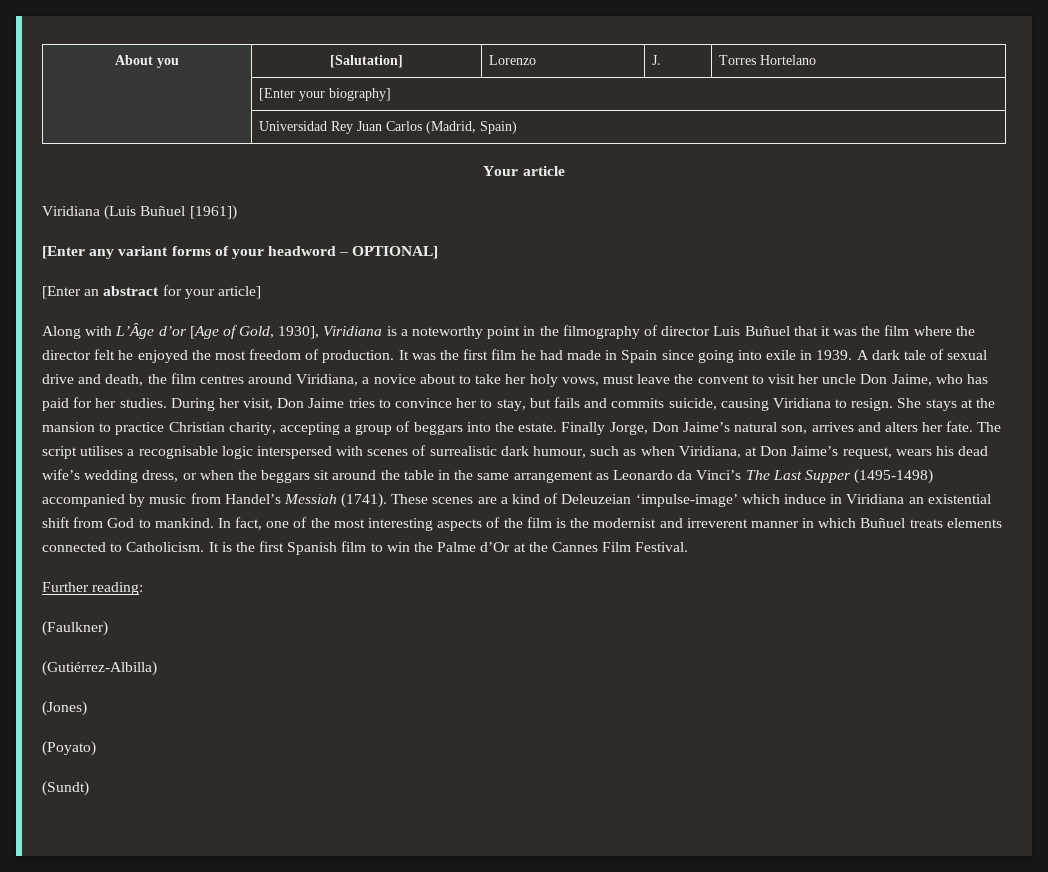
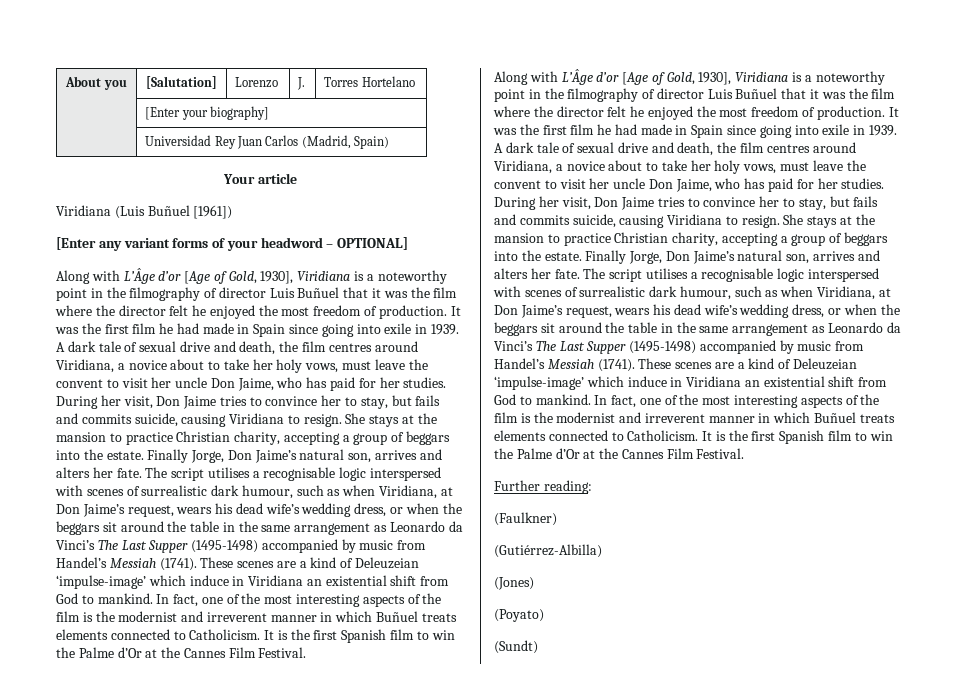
[42,285,261,299] [Enter an abstract for your article] -> [56,268,447,284] [56,287,458,301] [55,305,461,319] [55,323,459,337] [56,341,418,355] [56,359,428,373] [56,377,447,391] [56,395,441,409] [56,413,437,427] [56,431,451,445] [56,449,442,463] [56,467,442,481] [55,485,453,499] [56,503,462,517] [56,521,463,535] [56,539,427,553] [56,557,420,571] [56,575,450,589] [56,593,442,607] [56,611,457,622] [56,629,455,643] [56,647,307,658] Along with L’Âge d’or [Age of Gold, 1930], Viridiana is a noteworthy point in the filmography of director Luis Buñuel that it was the film where the director felt he enjoyed the most freedom of production. It was the first film he had made in Spain since going into exile in 1939. A dark tale of sexual drive and death, the film centres around Viridiana, a novice about to take her holy vows, must leave the convent to visit her uncle Don Jaime, who has paid for her studies. During her visit, Don Jaime tries to convince her to stay, but fails and commits suicide, causing Viridiana to resign. She stays at the mansion to practice Christian charity, accepting a group of beggars into the estate. Finally Jorge, Don Jaime’s natural son, arrives and alters her fate. The script utilises a recognisable logic interspersed with scenes of surrealistic dark humour, such as when Viridiana, at Don Jaime’s request, wears his dead wife’s wedding dress, or when the beggars sit around the table in the same arrangement as Leonardo da Vinci’s The Last Supper (1495-1498) accompanied by music from Handel’s Messiah (1741). These scenes are a kind of Deleuzeian ‘impulse-image’ which induce in Viridiana an existential shift from God to mankind. In fact, one of the most interesting aspects of the film is the modernist and irreverent manner in which Buñuel treats elements connected to Catholicism. It is the first Spanish film to win the Palme d’Or at the Cannes Film Festival.

